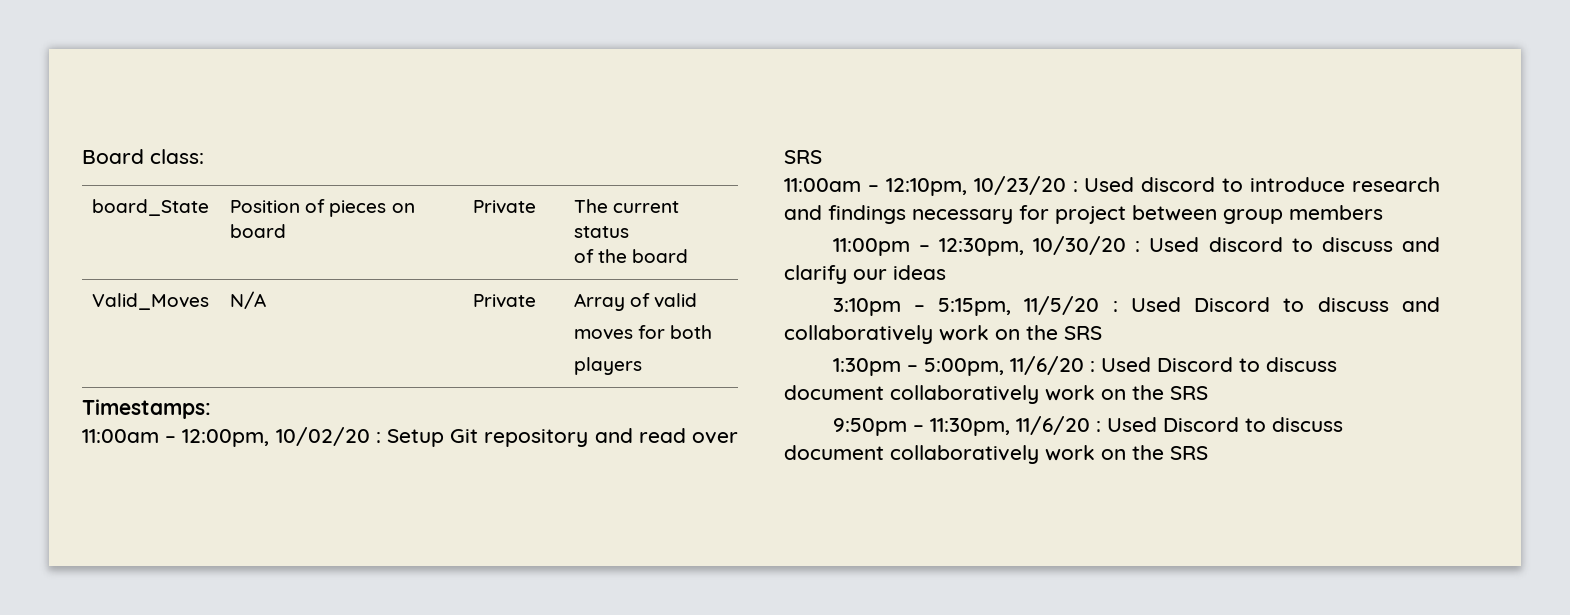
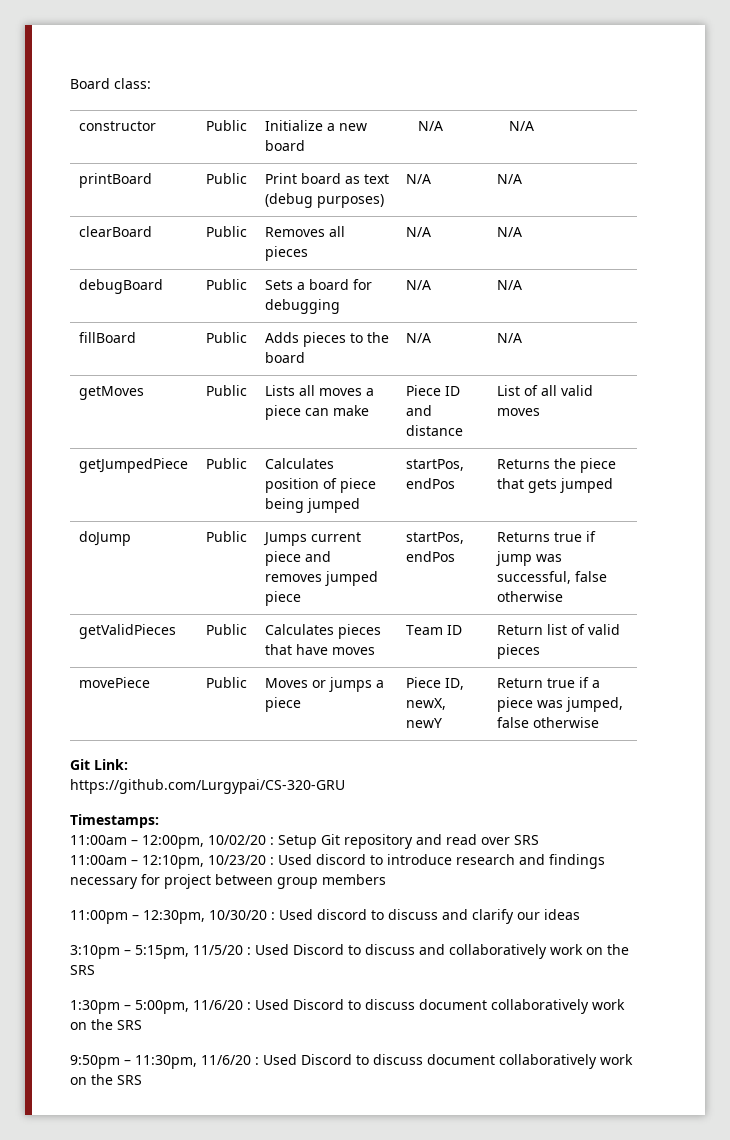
[92,199,210,216] [230,199,415,217] [230,224,287,238] [473,200,537,214] [574,199,680,213] [574,226,630,238] [574,249,689,263] [92,293,210,310] [230,291,267,309] [473,294,537,308] [574,293,698,311] [574,325,713,340] [574,357,643,375] board_State | Position of pieces on board | Private | The current status // of the board // Valid_Moves | N/A | Private | Array of valid // moves for both // players -> [78,121,156,131] [205,120,247,131] [264,120,367,131] [264,140,305,151] [418,121,444,131] [509,121,535,131] [78,173,152,188] [205,173,247,184] [264,173,389,184] [264,193,384,208] [405,174,431,184] [496,174,522,184] [78,226,152,237] [205,226,247,237] [264,226,345,237] [264,246,308,261] [405,227,431,237] [496,227,522,237] [78,279,163,294] [205,279,247,290] [264,279,372,290] [264,299,340,314] [405,280,431,290] [496,280,522,290] [78,332,136,343] [205,332,247,343] [264,332,389,347] [264,352,305,363] [405,333,431,343] [496,333,522,343] [78,386,144,400] [205,385,247,396] [264,385,374,396] [264,405,369,420] [405,385,460,396] [405,405,432,416] [405,425,463,436] [496,385,593,396] [496,408,540,416] [78,458,188,473] [205,458,247,469] [264,458,334,469] [264,478,376,493] [264,498,360,513] [405,459,464,471] [405,478,455,489] [496,458,616,473] [496,478,613,493] [78,531,131,546] [205,531,247,542] [262,532,361,546] [264,551,331,566] [264,571,378,586] [264,591,301,606] [405,532,464,544] [405,551,455,562] [496,531,596,542] [495,551,562,566] [496,571,607,584] [496,591,563,602] [78,624,176,639] [205,624,247,635] [264,624,381,639] [264,644,375,655] [405,625,462,635] [496,624,620,635] [496,644,540,659] [78,677,150,688] [205,677,247,688] [264,677,384,692] [264,697,301,712] [405,677,464,690] [405,698,446,710] [405,718,442,728] [496,677,600,688] [496,697,623,712] [496,717,599,728] [70,759,128,770] [70,779,345,794] constructor | Public | Initialize a new board | N/A | N/A // printBoard | Public | Print board as text (debug purposes) | N/A | N/A // clearBoard | Public | Removes all pieces | N/A | N/A // debugBoard | Public | Sets a board for debugging | N/A | N/A // fillBoard | Public | Adds pieces to the board | N/A | N/A // getMoves | Public | Lists all moves a piece can make | Piece ID and distance | List of all valid moves // getJumpedPiece | Public | Calculates position of piece being jumped | startPos, endPos | Returns the piece that gets jumped // doJump | Public | Jumps current piece and removes jumped piece | startPos, endPos | Returns true if jump was successful, false otherwise // getValidPieces | Public | Calculates pieces that have moves | Team ID | Return list of valid pieces // movePiece | Public | Moves or jumps a piece | Piece ID, newX, newY | Return true if a piece was jumped, false otherwise // Git Link: // https://github.com/Lurgypai/CS-320-GRU

